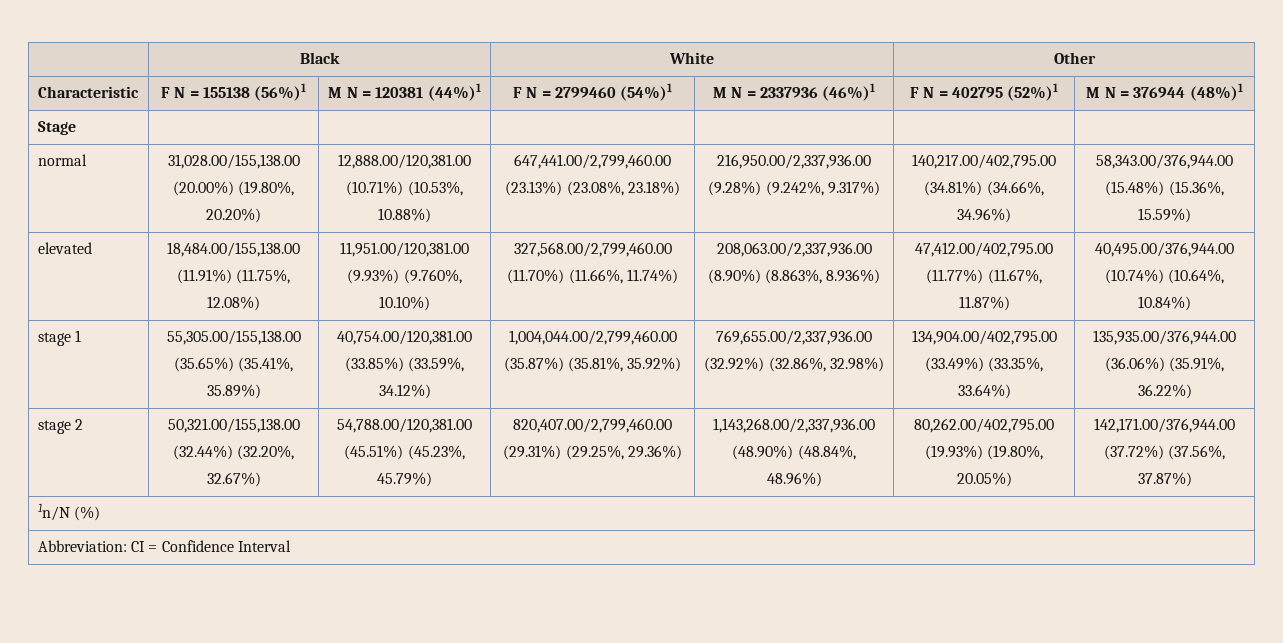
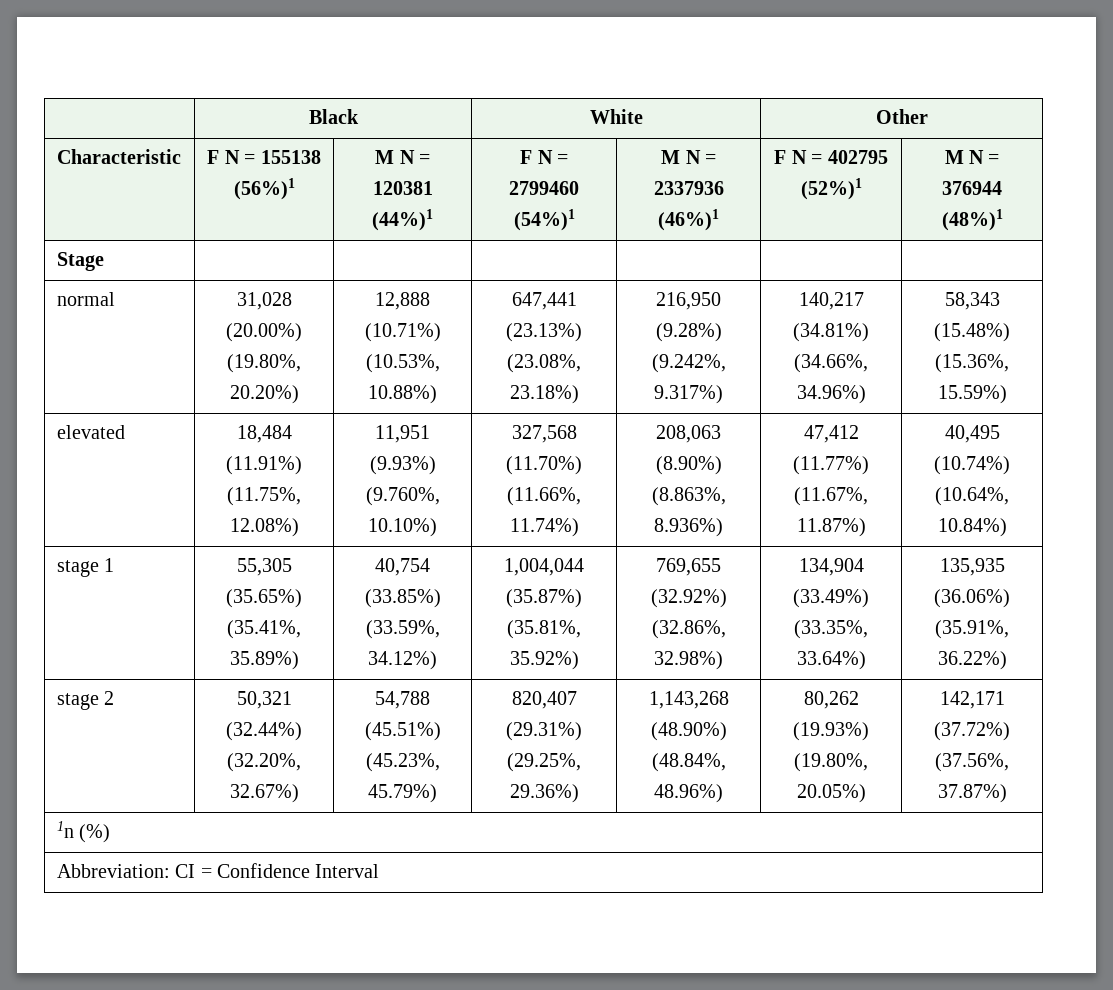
[167,154,300,169] 31,028.00/155,138.00 -> [236,292,292,310] 31,028
[338,154,471,169] 12,888.00/120,381.00 -> [374,292,430,310] 12,888
[514,154,671,169] 647,441.00/2,799,460.00 -> [511,292,577,310] 647,441
[717,154,871,169] 216,950.00/2,337,936.00 -> [656,292,721,310] 216,950
[912,154,1056,169] 140,217.00/402,795.00 -> [798,292,864,310] 140,217
[1096,154,1233,169] 58,343.00/376,944.00 -> [944,292,1000,310] 58,343
[167,242,300,257] 18,484.00/155,138.00 -> [236,425,292,443] 18,484
[340,242,469,257] 11,951.00/120,381.00 -> [374,425,430,443] 11,951
[513,242,672,257] 327,568.00/2,799,460.00 -> [511,425,577,443] 327,568
[716,242,872,257] 208,063.00/2,337,936.00 -> [656,425,721,443] 208,063
[915,242,1053,257] 47,412.00/402,795.00 -> [803,425,859,443] 47,412
[1095,242,1234,257] 40,495.00/376,944.00 -> [944,425,1000,443] 40,495
[166,330,301,345] 55,305.00/155,138.00 -> [236,558,292,576] 55,305
[337,330,472,345] 40,754.00/120,381.00 -> [374,558,430,576] 40,754
[508,330,677,345] 1,004,044.00/2,799,460.00 -> [503,558,584,576] 1,004,044
[716,330,872,345] 769,655.00/2,337,936.00 -> [656,558,721,576] 769,655
[911,330,1057,345] 134,904.00/402,795.00 -> [798,558,864,576] 134,904
[1093,330,1236,345] 135,935.00/376,944.00 -> [939,558,1005,576] 135,935
[167,418,300,433] 50,321.00/155,138.00 -> [236,691,292,709] 50,321
[337,418,472,433] 54,788.00/120,381.00 -> [374,691,430,709] 54,788
[513,418,672,433] 820,407.00/2,799,460.00 -> [511,691,577,709] 820,407
[713,418,875,433] 1,143,268.00/2,337,936.00 -> [648,691,729,709] 1,143,268
[914,418,1054,433] 80,262.00/402,795.00 -> [803,691,859,709] 80,262
[1094,418,1235,433] 142,171.00/376,944.00 -> [939,691,1005,709] 142,171
[37,503,70,521] 1n/N -> [56,821,74,838] 1n

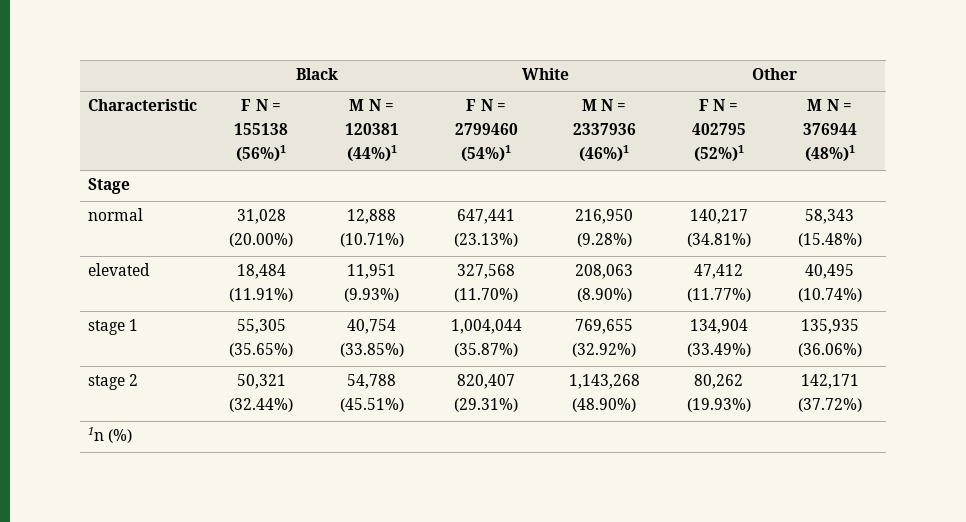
[227,354,301,373] [229,385,299,404] (19.80%, 20.20%) -> (293, 240) none
[365,354,440,373] [367,385,437,404] (10.53%, 10.88%) -> (404, 240) none
[506,354,581,373] [509,385,579,404] (23.08%, 23.18%) -> (518, 240) none
[651,354,726,373] [654,385,723,404] (9.242%, 9.317%) -> (632, 240) none
[794,354,868,373] [796,385,866,404] (34.66%, 34.96%) -> (751, 240) none
[935,354,1009,373] [937,385,1007,404] (15.36%, 15.59%) -> (862, 240) none
[227,487,301,506] [229,518,299,537] (11.75%, 12.08%) -> (293, 295) none
[365,487,440,506] [367,518,437,537] (9.760%, 10.10%) -> (399, 295) none
[506,487,581,506] [509,518,579,537] (11.66%, 11.74%) -> (518, 295) none
[651,487,726,506] [654,518,723,537] (8.863%, 8.936%) -> (632, 295) none
[794,487,868,506] [796,518,866,537] (11.67%, 11.87%) -> (751, 295) none
[935,487,1009,506] [937,518,1007,537] (10.64%, 10.84%) -> (862, 295) none
[227,620,301,639] [229,651,299,670] (35.41%, 35.89%) -> (293, 350) none
[365,620,440,639] [367,651,437,670] (33.59%, 34.12%) -> (404, 350) none
[506,620,581,639] [509,651,579,670] (35.81%, 35.92%) -> (518, 350) none
[651,620,726,639] [654,651,723,670] (32.86%, 32.98%) -> (636, 350) none
[794,620,868,639] [796,651,866,670] (33.35%, 33.64%) -> (751, 350) none
[935,620,1009,639] [937,651,1007,670] (35.91%, 36.22%) -> (862, 350) none
[227,753,301,772] [229,784,299,803] (32.20%, 32.67%) -> (293, 405) none
[365,753,440,772] [367,784,437,803] (45.23%, 45.79%) -> (404, 405) none
[506,753,581,772] [509,784,579,803] (29.25%, 29.36%) -> (518, 405) none
[651,753,726,772] [654,784,723,803] (48.84%, 48.96%) -> (636, 405) none
[794,753,868,772] [796,784,866,803] (19.80%, 20.05%) -> (751, 405) none
[935,753,1009,772] [937,784,1007,803] (37.56%, 37.87%) -> (862, 405) none
[56,863,380,878] // Abbreviation: CI = Confidence Interval -> (133, 436) none

